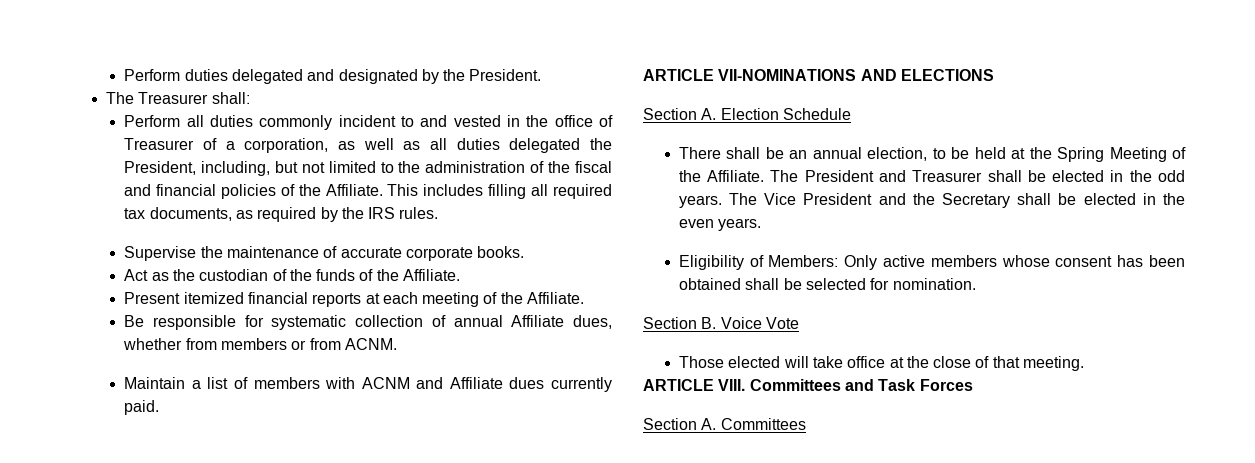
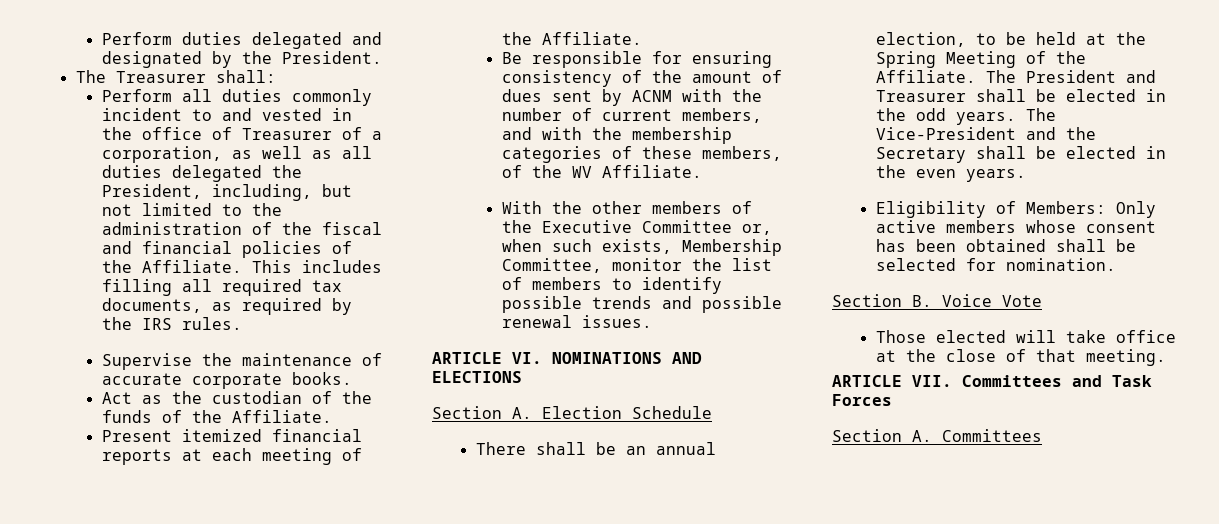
[271,315,612,330] [123,338,397,350] [124,377,612,392] [124,400,160,415] [643,69,857,81] systematic collection of annual Affiliate dues, whether from members or from ACNM. // Maintain a list of members with ACNM and Affiliate dues currently paid. // ARTICLE VII-NOMINATIONS -> [691,51,772,68] [501,70,782,87] [501,89,762,106] [501,108,762,123] [501,127,732,144] [501,146,782,163] [501,165,702,178] [501,201,752,214] [501,220,772,235] [501,239,782,256] [501,258,772,273] [501,277,722,294] [501,296,782,313] [501,315,652,328] [432,352,662,364] ensuring consistency of the amount of dues sent by ACNM with the number of current members, and with the membership categories of these members, of the WV Affiliate. // With the other members of the Executive Committee or, when such exists, Membership Committee, monitor the list of members to identify possible trends and possible renewal issues. // ARTICLE VI. NOMINATIONS
[764,193,873,205] Vice President -> [875,127,1016,140] Vice-President
[718,379,746,391] VIII. -> [912,375,952,387] VII.

